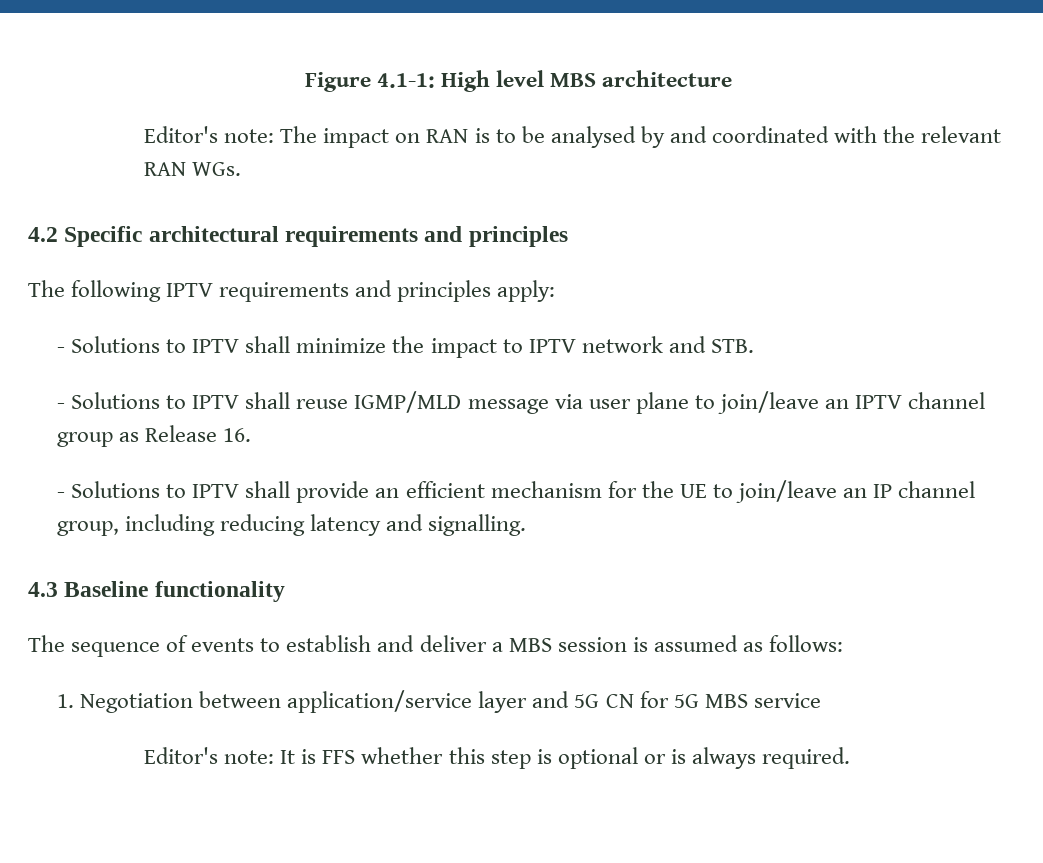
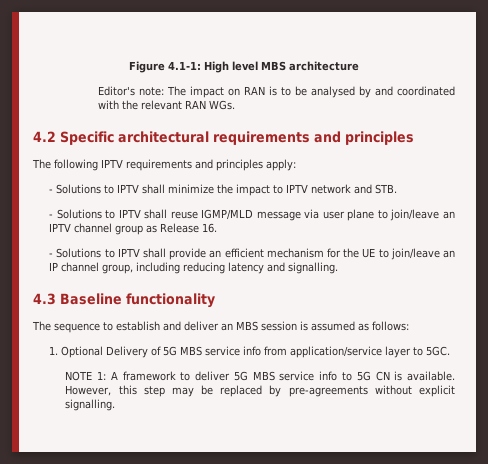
[166,635,255,652] of events -> (100, 328) none
[491,642,503,652] a -> [221,323,233,331] an
[80,690,821,713] [144,747,851,769] Negotiation between application/service layer and 5G CN for 5G MBS service // Editor's note: It is FFS whether this step is optional or is always required. -> [61,346,451,358] [65,371,455,381] [65,385,456,397] [65,399,116,411] Optional Delivery of 5G MBS service info from application/service layer to 5GC. // NOTE 1: A framework to deliver 5G MBS service info to 5G CN is available. However, this step may be replaced by pre-agreements without explicit signalling.

